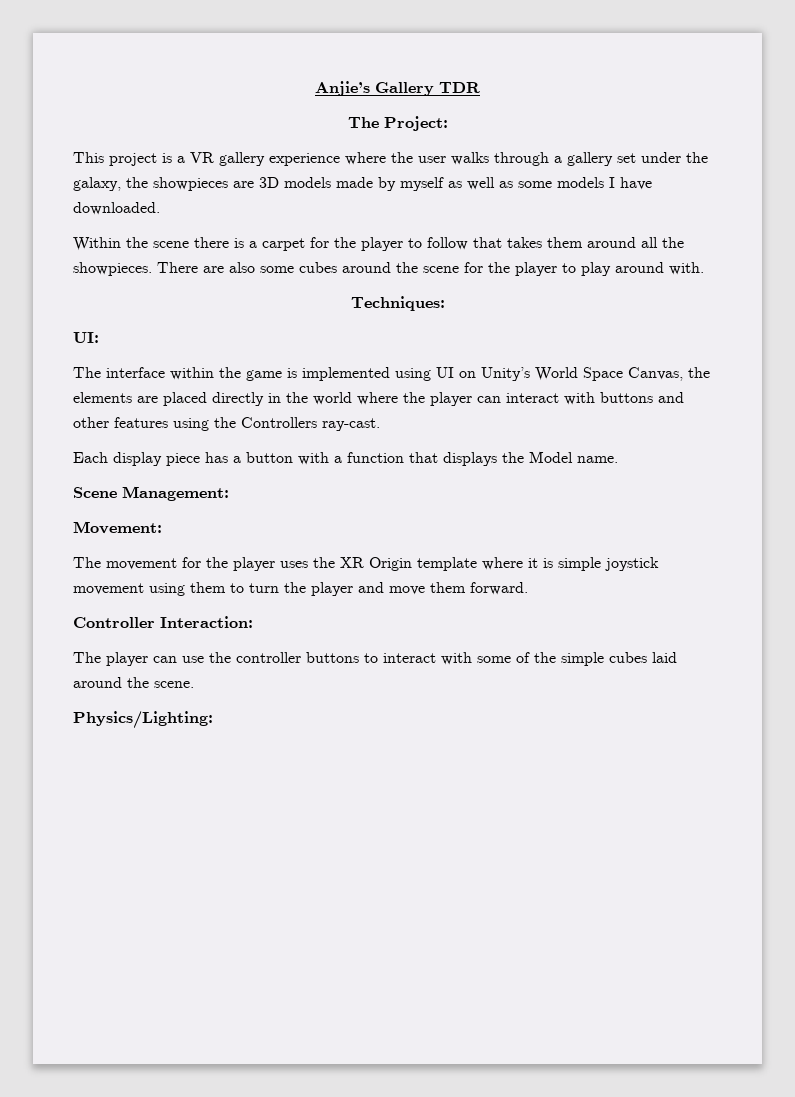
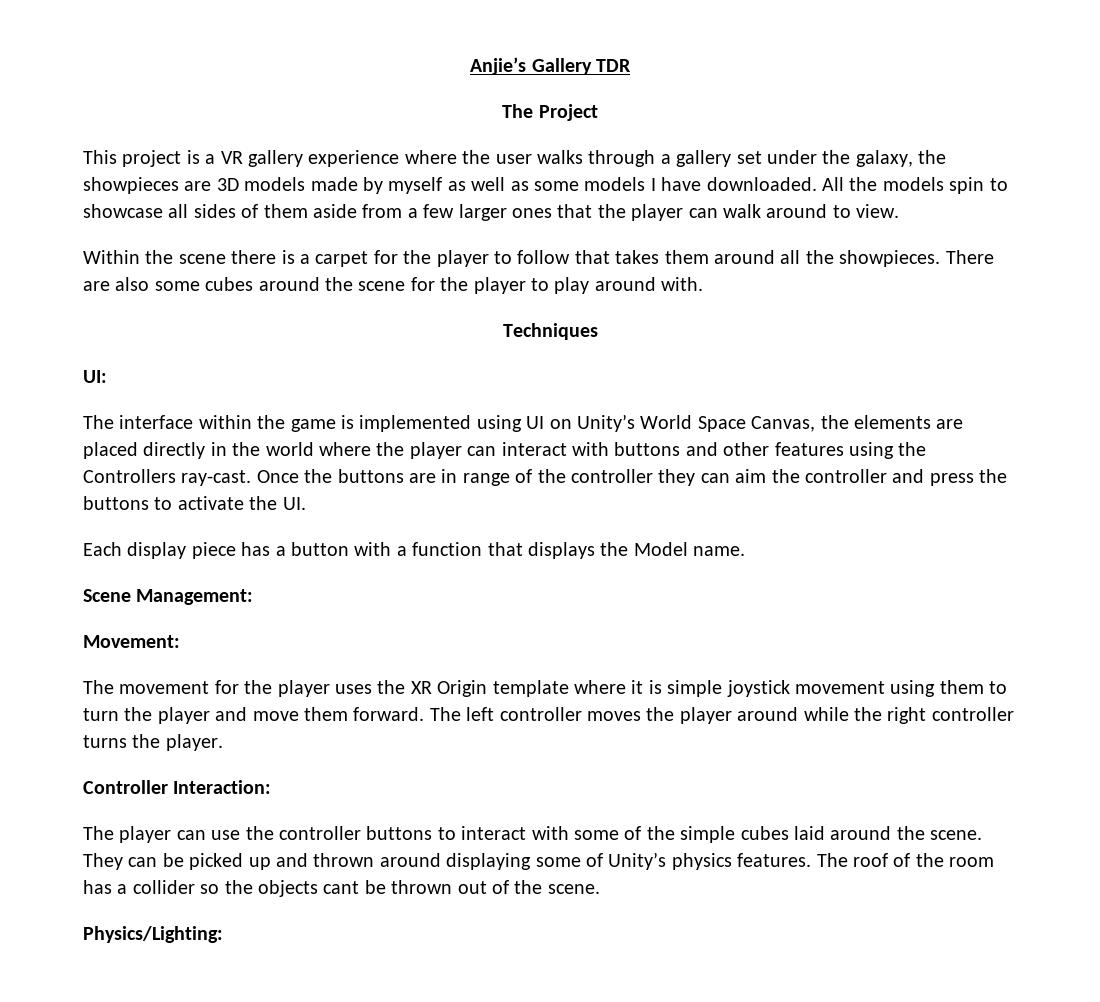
[383,116,448,131] Project: -> [538,104,598,121] Project
(160, 208) none -> [821,177,1008,194] [83,204,900,221] All the models spin to showcase all sides of them aside from a few larger ones that the player can walk around to view.
[350,296,445,311] Techniques: -> [502,323,598,340] Techniques
(380, 424) none -> [256,469,1008,486] [83,496,306,510] Once the buttons are in range of the controller they can aim the controller and press the buttons to activate the UI.
(528, 588) none -> [429,707,1014,724] [83,734,223,751] The left controller moves the player around while the right controller turns the player.
(194, 684) none -> [83,852,995,870] [83,880,600,897] They can be picked up and thrown around displaying some of Unity’s physics features. The roof of the room has a collider so the objects cant be thrown out of the scene.

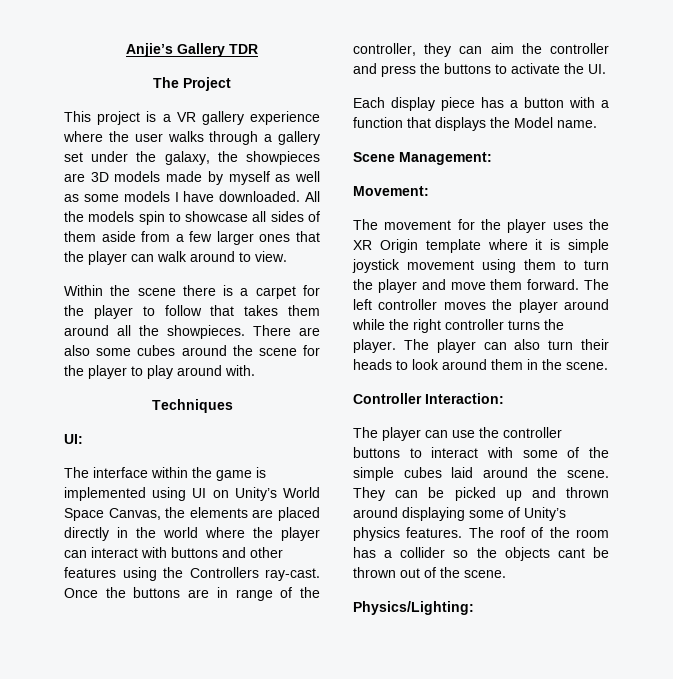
[570,469,653,483] controller -> [353,43,416,56] controller,
(223, 742) none -> [403,339,609,353] [353,359,608,370] The player can also turn their heads to look around them in the scene.

